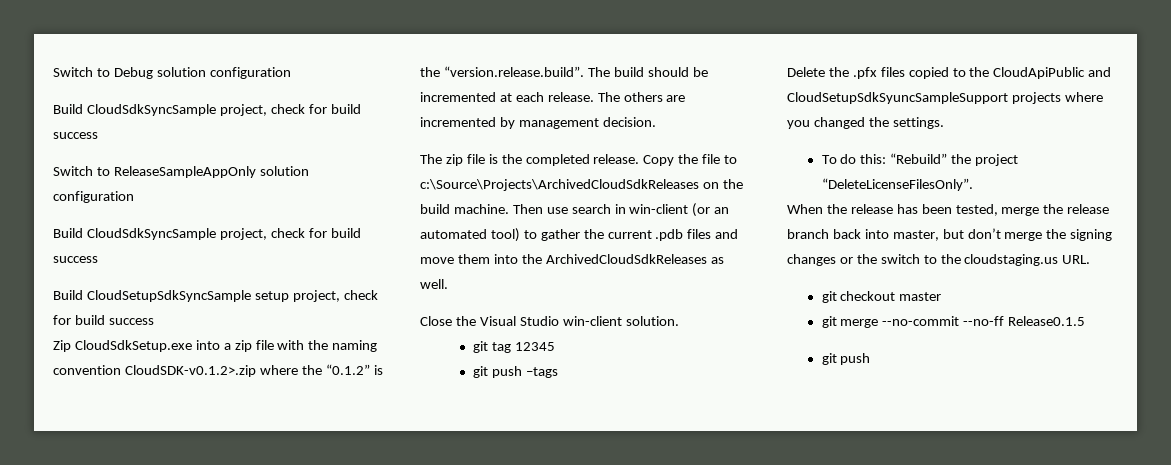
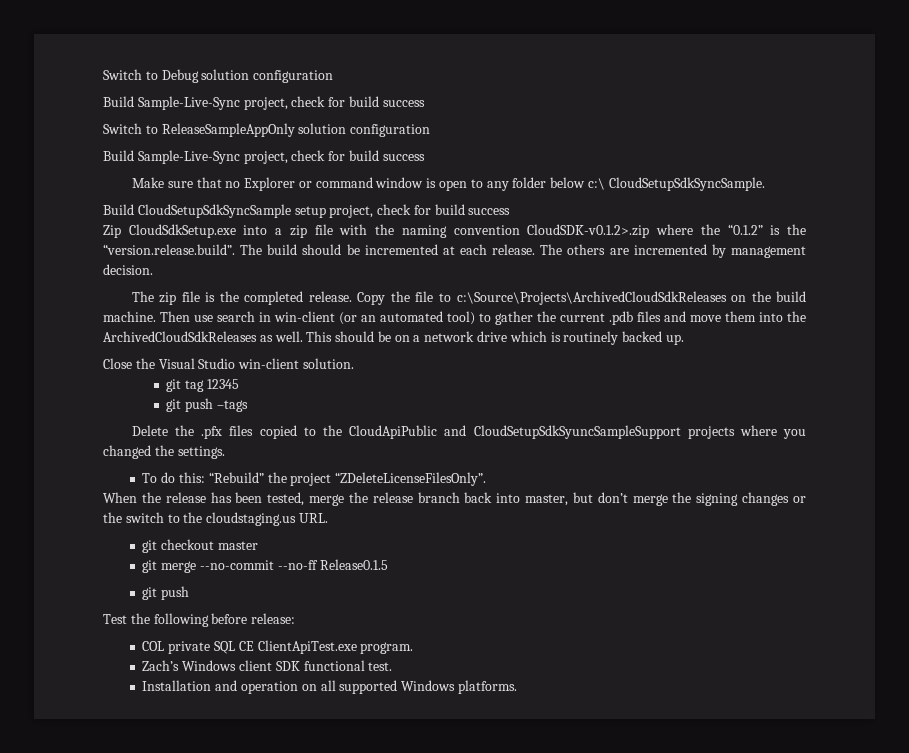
[86,104,216,116] CloudSdkSyncSample -> [137,96,240,110] Sample-Live-Sync
[86,228,361,240] [53,256,98,263] CloudSdkSyncSample project, check for build success -> [137,150,425,164] [131,177,765,191] Sample-Live-Sync project, check for build success // Make sure that no Explorer or command window is open to any folder below c:\ CloudSetupSdkSyncSample.
(448, 284) none -> [306,331,684,345] This should be on a network drive which is routinely backed up.
[821,178,973,191] “DeleteLicenseFilesOnly”. -> [335,472,487,486] “ZDeleteLicenseFilesOnly”.
(871, 359) none -> [103,613,296,627] [142,640,414,654] [142,660,393,671] [142,680,517,694] // Test the following before release: // COL private SQL CE ClientApiTest.exe program. // Zach’s Windows client SDK functional test. // Installation and operation on all supported Windows platforms.

